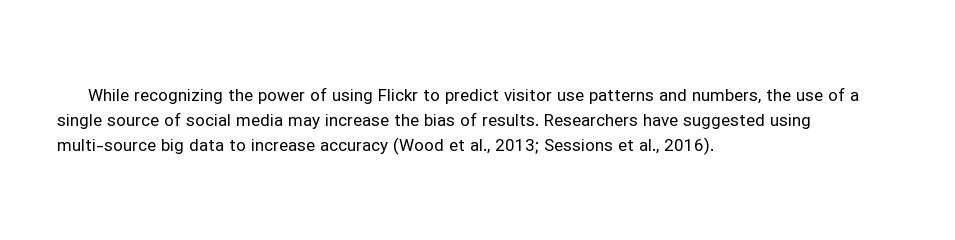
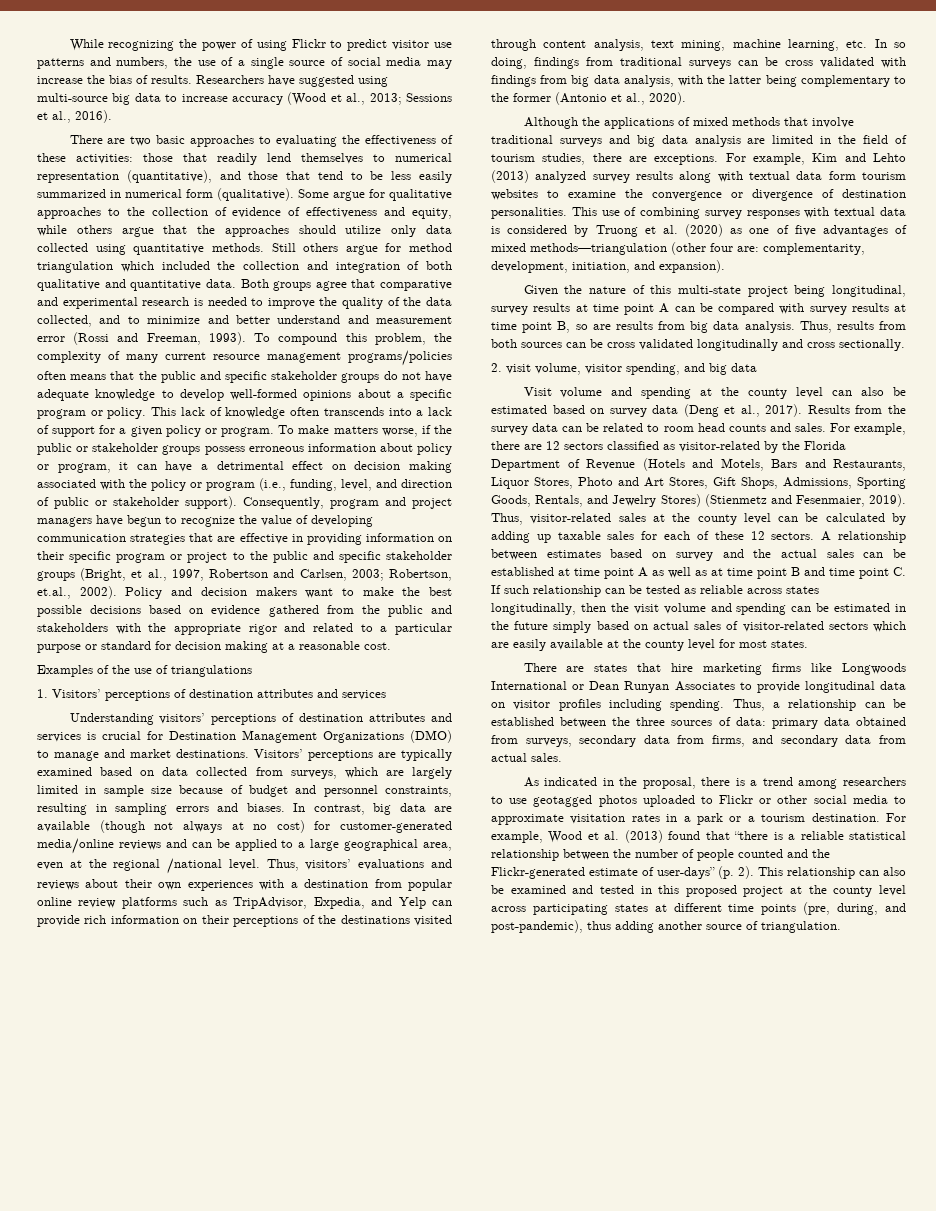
(714, 146) none -> [69,135,454,147] [37,153,452,165] [37,170,452,183] [37,188,452,201] [37,207,453,219] [37,225,452,237] [37,243,452,255] [37,261,452,273] [37,279,452,291] [37,297,452,309] [37,315,452,327] [37,332,453,345] [37,350,452,366] [37,371,453,383] [37,389,452,401] [37,407,453,419] [37,425,452,437] [37,443,452,455] [37,461,452,473] [37,478,452,491] [37,496,452,509] [37,515,373,527] [37,533,452,545] [37,551,452,563] [37,568,453,581] [37,586,452,599] [37,605,452,617] [37,623,453,635] [37,641,391,653] [37,665,252,677] [37,689,386,701] [69,713,452,725] [37,730,452,743] [37,749,452,761] [37,767,452,779] [37,785,452,797] [37,803,452,815] [37,820,452,833] [37,838,452,854] [37,858,452,874] [37,879,453,891] [37,897,453,909] [37,915,453,927] [491,39,906,51] [491,57,906,69] [491,75,906,87] [491,92,686,105] [523,117,854,129] [491,135,908,147] [491,153,906,165] [491,170,906,183] [491,189,906,201] [491,207,906,219] [491,224,907,237] [491,242,865,255] [491,260,725,273] [523,285,906,297] [491,303,906,315] [491,321,906,333] [491,339,905,351] [491,363,757,375] [523,387,906,399] [491,404,906,417] [491,423,906,435] [491,441,846,453] [491,458,906,471] [491,477,906,489] [491,494,906,507] [491,513,907,525] [491,531,906,543] [491,549,906,561] [491,567,906,579] [491,585,819,597] [491,603,906,615] [491,621,906,633] [491,639,808,651] [523,663,907,675] [491,681,906,693] [491,699,906,711] [491,717,906,729] [491,735,906,747] [491,753,562,762] [523,777,906,789] [491,795,906,807] [491,813,906,825] [491,830,906,843] [491,849,830,861] [491,866,906,879] [491,885,906,897] [491,902,907,915] [491,920,841,933] // There are two basic approaches to evaluating the effectiveness of these activities: those that readily lend themselves to numerical representation (quantitative), and those that tend to be less easily summarized in numerical form (qualitative). Some argue for qualitative approaches to the collection of evidence of effectiveness and equity, while others argue that the approaches should utilize only data collected using quantitative methods. Still others argue for method triangulation which included the collection and integration of both qualitative and quantitative data. Both groups agree that comparative and experimental research is needed to improve the quality of the data collected, and to minimize and better understand and measurement error (Rossi and Freeman, 1993). To compound this problem, the complexity of many current resource management programs/policies often means that the public and specific stakeholder groups do not have adequate knowledge to develop well-formed opinions about a specific program or policy. This lack of knowledge often transcends into a lack of support for a given policy or program. To make matters worse, if the public or stakeholder groups possess erroneous information about policy or program, it can have a detrimental effect on decision making associated with the policy or program (i.e., funding, level, and direction of public or stakeholder support). Consequently, program and project managers have begun to recognize the value of developing communication strategies that are effective in providing information on their specific program or project to the public and specific stakeholder groups (Bright, et al., 1997, Robertson and Carlsen, 2003; Robertson, et.al., 2002). Policy and decision makers want to make the best possible decisions based on evidence gathered from the public and stakeholders with the appropriate rigor and related to a particular purpose or standard for decision making at a reasonable cost. // Examples of the use of triangulations // 1. Visitors’ perceptions of destination attributes and services // Understanding visitors’ perceptions of destination attributes and services is crucial for Destination Management Organizations (DMO) to manage and market destinations. Visitors’ perceptions are typically examined based on data collected from surveys, which are largely limited in sample size because of budget and personnel constraints, resulting in sampling errors and biases. In contrast, big data are available (though not always at no cost) for customer-generated media/online reviews and can be applied to a large geographical area, even at the regional /national level. Thus, visitors’ evaluations and reviews about their own experiences with a destination from popular online review platforms such as TripAdvisor, Expedia, and Yelp can provide rich information on their perceptions of the destinations visited through content analysis, text mining, machine learning, etc. In so doing, findings from traditional surveys can be cross validated with findings from big data analysis, with the latter being complementary to the former (Antonio et al., 2020). // Although the applications of mixed methods that involve traditional surveys and big data analysis are limited in the field of tourism studies, there are exceptions. For example, Kim and Lehto (2013) analyzed survey results along with textual data form tourism websites to examine the convergence or divergence of destination personalities. This use of combining survey responses with textual data is considered by Truong et al. (2020) as one of five advantages of mixed methods—triangulation (other four are: complementarity, development, initiation, and expansion). // Given the nature of this multi-state project being longitudinal, survey results at time point A can be compared with survey results at time point B, so are results from big data analysis. Thus, results from both sources can be cross validated longitudinally and cross sectionally. // 2. visit volume, visitor spending, and big data // Visit volume and spending at the county level can also be estimated based on survey data (Deng et al., 2017). Results from the survey data can be related to room head counts and sales. For example, there are 12 sectors classified as visitor-related by the Florida Department of Revenue (Hotels and Motels, Bars and Restaurants, Liquor Stores, Photo and Art Stores, Gift Shops, Admissions, Sporting Goods, Rentals, and Jewelry Stores) (Stienmetz and Fesenmaier, 2019). Thus, visitor-related sales at the county level can be calculated by adding up taxable sales for each of these 12 sectors. A relationship between estimates based on survey and the actual sales can be established at time point A as well as at time point B and time point C. If such relationship can be tested as reliable across states longitudinally, then the visit volume and spending can be estimated in the future simply based on actual sales of visitor-related sectors which are easily available at the county level for most states. // There are states that hire marketing firms like Longwoods International or Dean Runyan Associates to provide longitudinal data on visitor profiles including spending. Thus, a relationship can be established between the three sources of data: primary data obtained from surveys, secondary data from firms, and secondary data from actual sales. // As indicated in the proposal, there is a trend among researchers to use geotagged photos uploaded to Flickr or other social media to approximate visitation rates in a park or a tourism destination. For example, Wood et al. (2013) found that “there is a reliable statistical relationship between the number of people counted and the Flickr-generated estimate of user-days” (p. 2). This relationship can also be examined and tested in this proposed project at the county level across participating states at different time points (pre, during, and post-pandemic), thus adding another source of triangulation.

